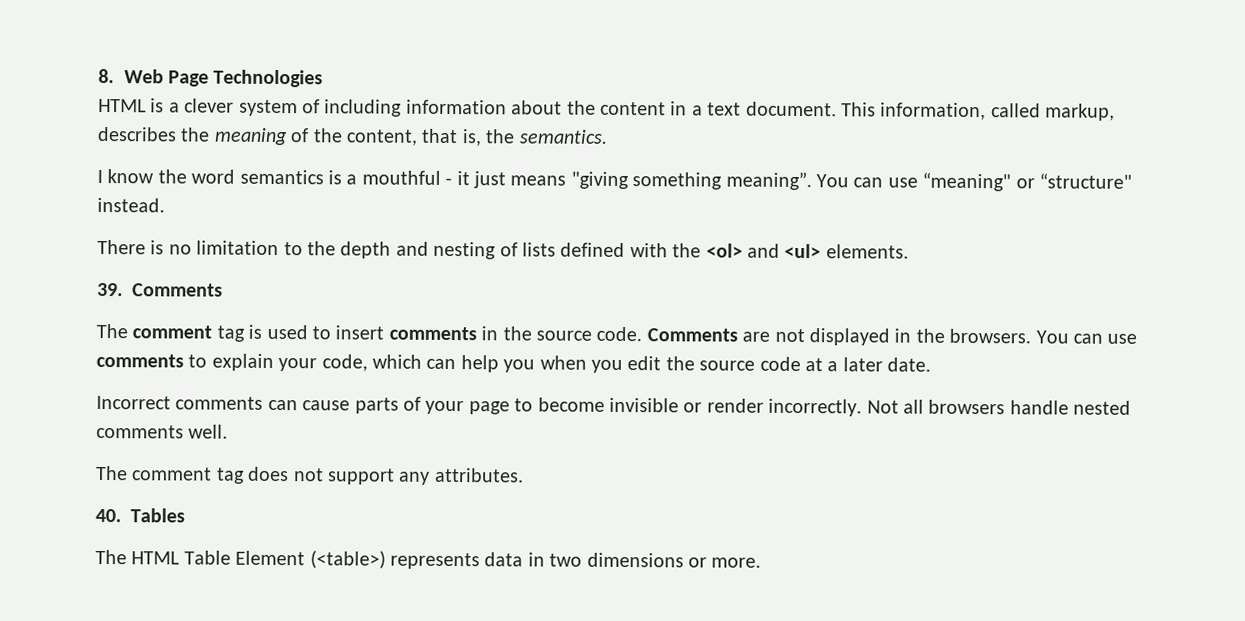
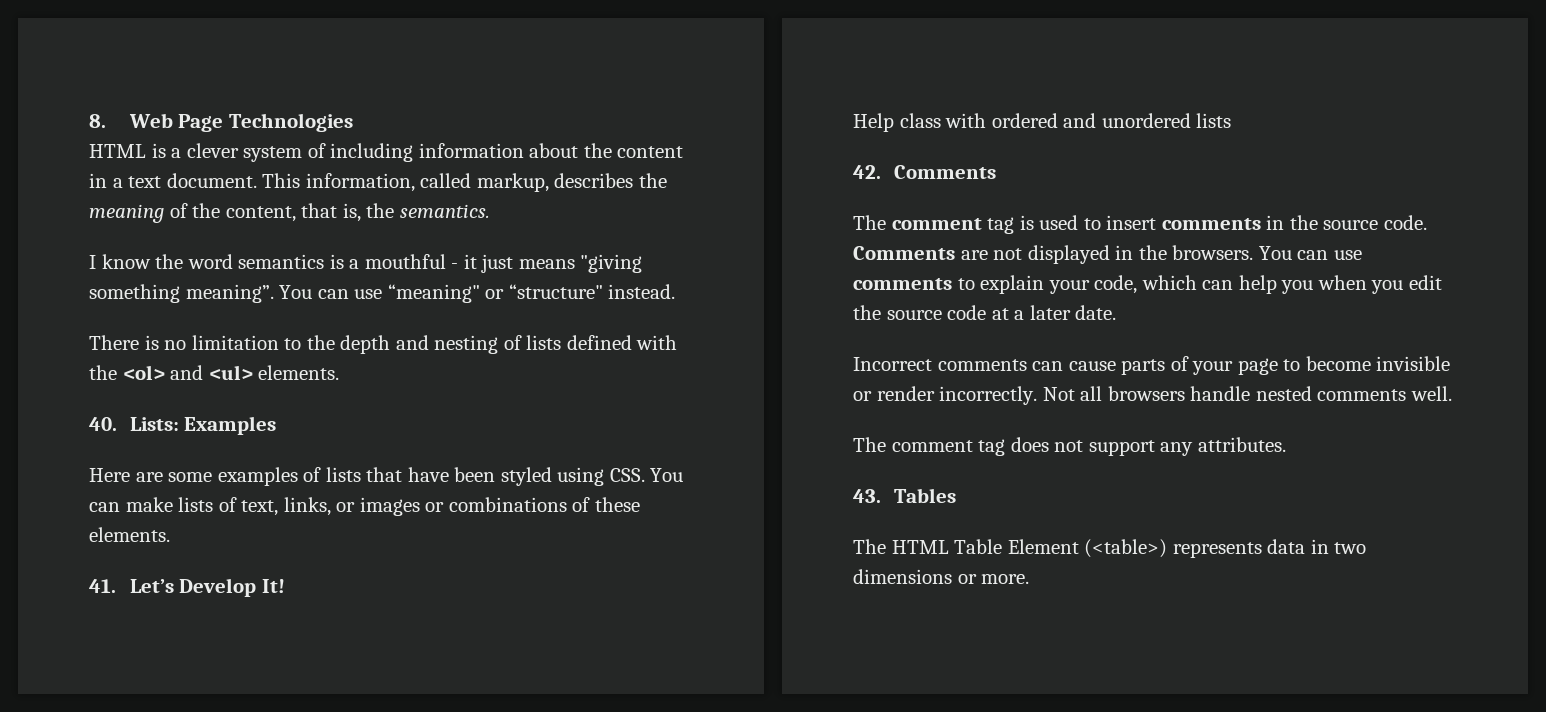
[97,282,123,297] 39. -> [89,416,277,435] [89,467,684,486] [89,497,640,516] [89,527,170,542] [89,578,285,597] [853,113,1232,132] [853,165,881,179] 40. Lists: Examples // Here are some examples of lists that have been styled using CSS. You can make lists of text, links, or images or combinations of these elements. // 41. Let’s Develop It! // Help class with ordered and unordered lists // 42.
[95,508,121,523] 40. -> [853,489,881,503] 43.

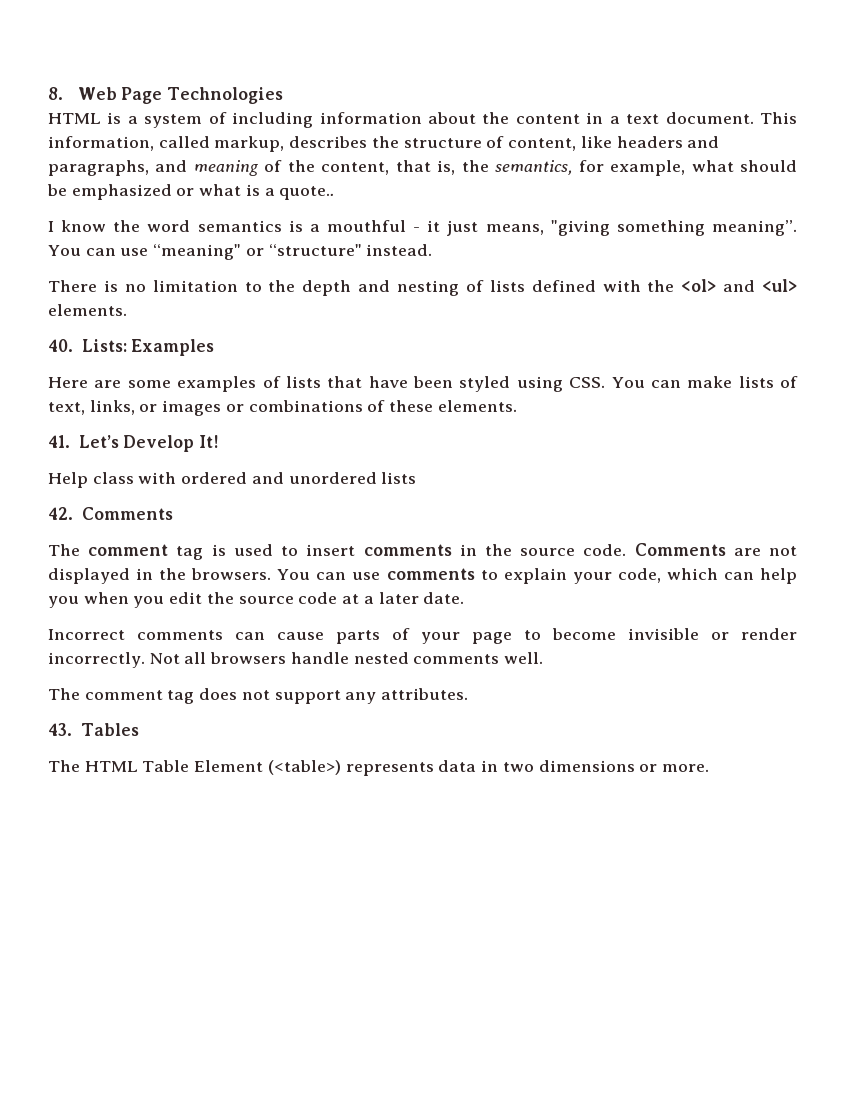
[186,143,239,158] clever -> (138, 120) none
(667, 180) none -> [403,136,720,151] [48,160,188,176] structure of content, like headers and paragraphs, and
[399,204,490,218] semantics. -> [495,160,797,176] [47,184,335,200] semantics, for example, what should be emphasized or what is a quote..
[518,259,575,269] means -> [485,224,544,235] means,

